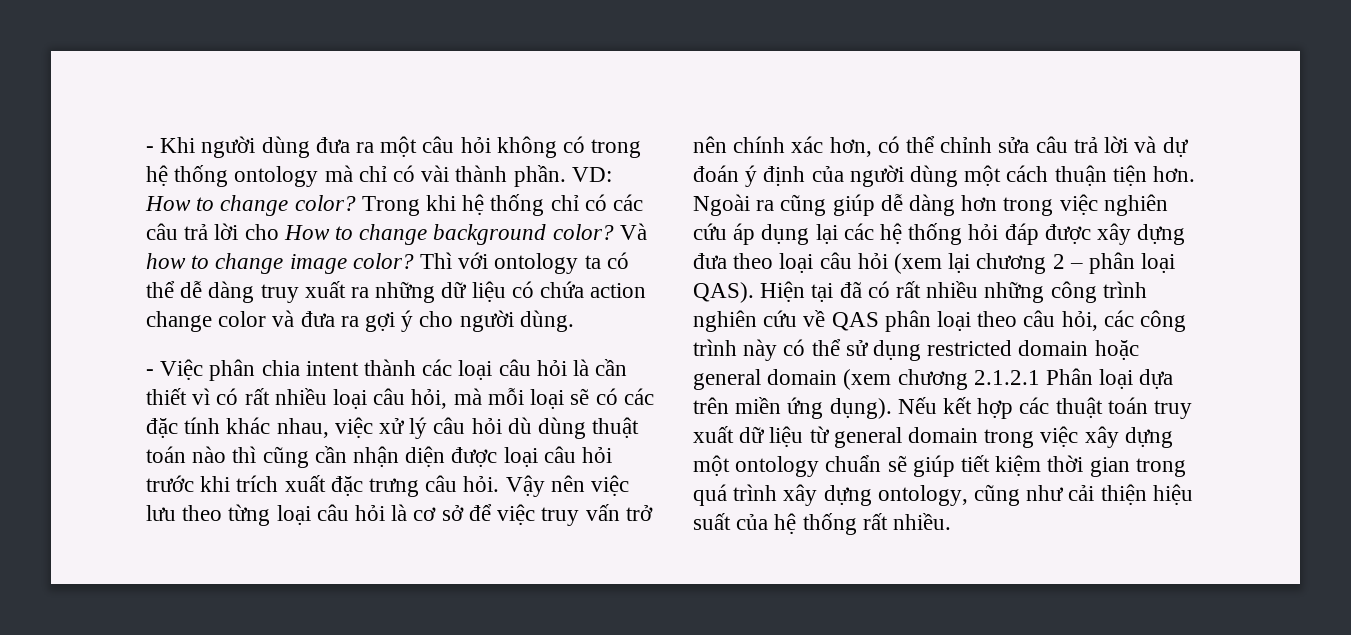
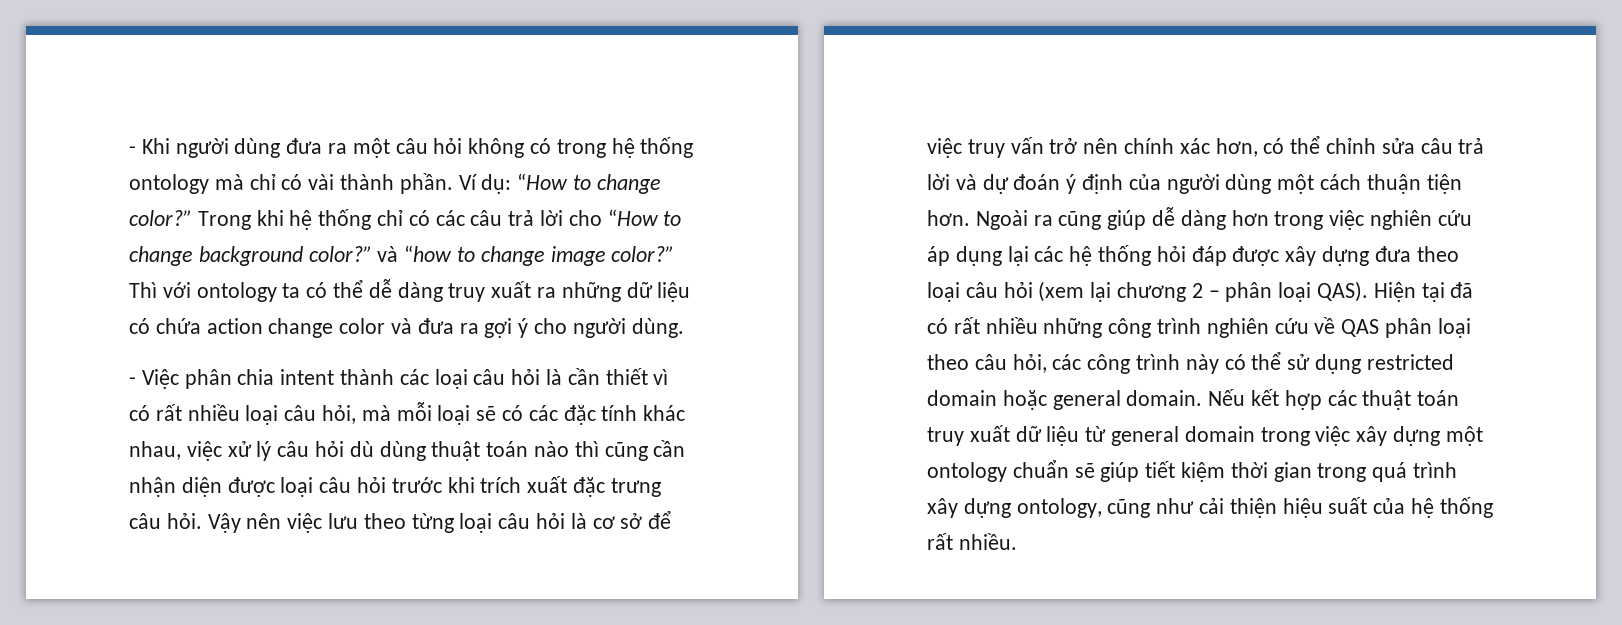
[571,167,612,182] [145,195,356,216] VD: How to change color? -> [458,173,661,194] [129,210,192,226] Ví dụ: “How to change color?”
[283,225,330,240] How -> [607,209,659,226] “How
[552,223,647,240] [146,253,186,269] color? Và how -> [308,245,453,262] color?” và “how
[352,253,414,269] color? -> [611,246,675,262] color?”
[767,368,1174,390] [693,397,892,419] domain (xem chương 2.1.2.1 Phân loại dựa trên miền ứng dụng). -> [1126,390,1203,406] domain.

